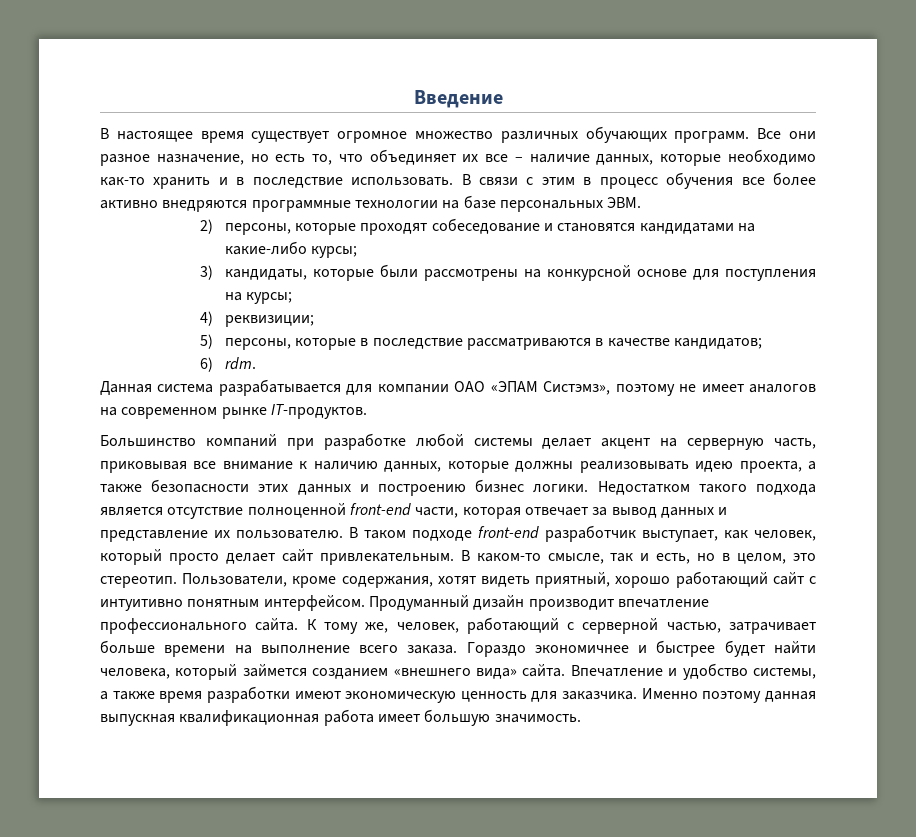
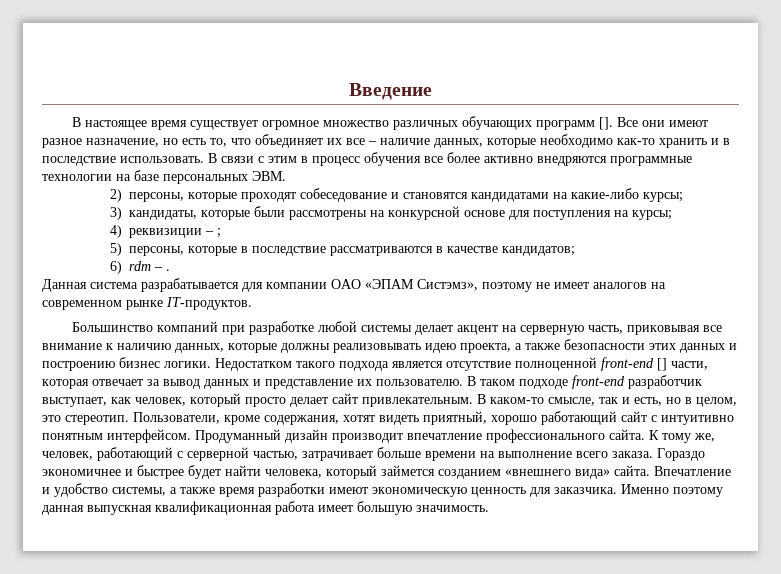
[674,131,750,143] программ. -> [536,117,614,130] программ [].
(816, 135) none -> [669,120,709,127] имеют
[224,315,314,327] реквизиции; -> [129,228,222,238] реквизиции – ;
[224,357,256,370] rdm. -> [129,261,171,271] rdm – .
(411, 509) none -> [657,358,667,371] []

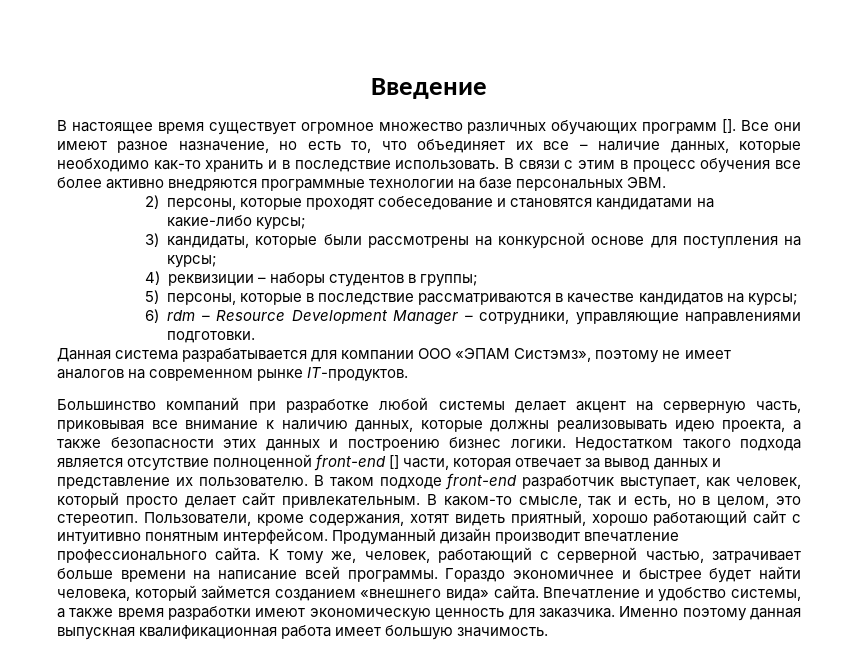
[217,228,222,238] ; -> [269,272,478,287] наборы студентов в группы;
[502,246,576,256] кандидатов; -> [638,293,798,306] кандидатов на курсы;
[166,269,171,271] . -> [216,310,801,325] [167,331,256,343] Resource Development Manager – сотрудники, управляющие направлениями подготовки.
[331,279,361,289] ОАО -> [418,348,452,359] ООО
[498,451,653,458] выполнение всего заказа. -> [218,566,438,582] написание всей программы.

